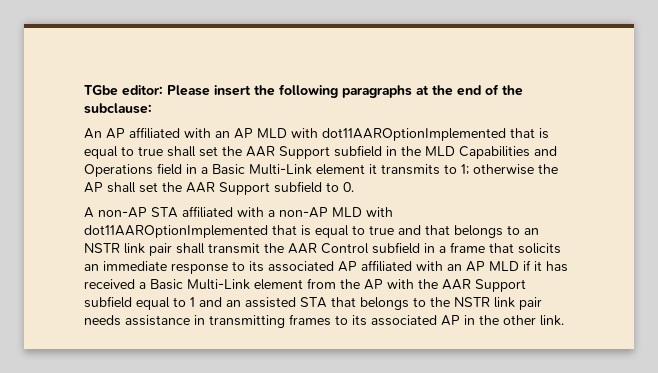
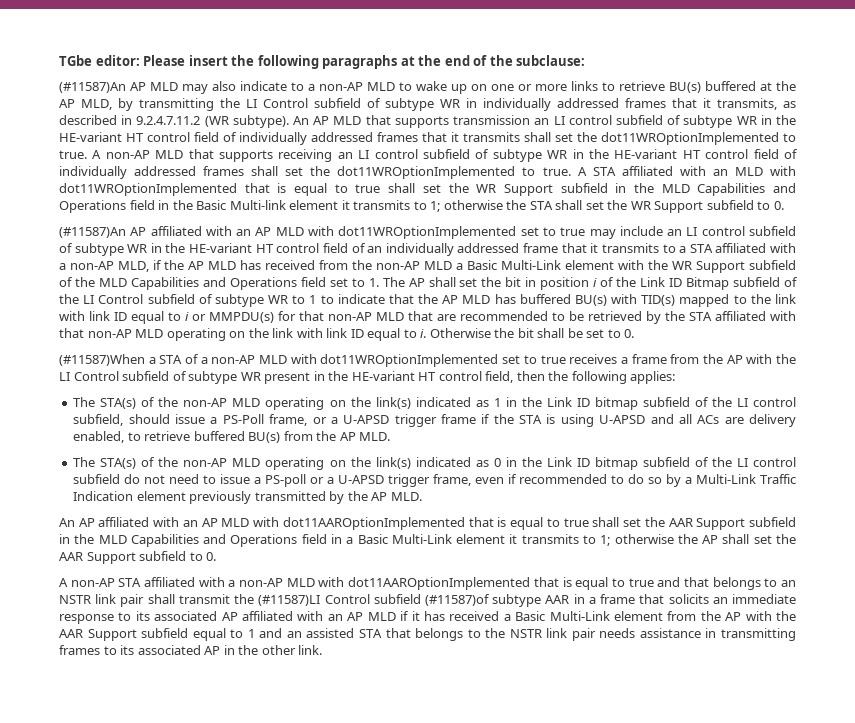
(152, 108) none -> [59,81,796,94] [59,98,796,111] [59,115,797,128] [59,132,796,145] [59,149,798,162] [59,166,797,179] [59,183,796,196] [59,200,784,213] [59,226,796,239] [59,243,796,256] [59,260,796,273] [59,277,798,290] [59,294,796,307] [59,311,796,324] [59,328,635,341] [59,354,797,367] [59,371,676,384] [73,397,796,410] [73,414,797,427] [73,431,391,443] [73,457,796,470] [73,474,797,487] [73,491,422,504] // (#11587)An AP MLD may also indicate to a non-AP MLD to wake up on one or more links to retrieve BU(s) buffered at the AP MLD, by transmitting the LI Control subfield of subtype WR in individually addressed frames that it transmits, as described in 9.2.4.7.11.2 (WR subtype). An AP MLD that supports transmission an LI control subfield of subtype WR in the HE-variant HT control field of individually addressed frames that it transmits shall set the dot11WROptionImplemented to true. A non-AP MLD that supports receiving an LI control subfield of subtype WR in the HE-variant HT control field of individually addressed frames shall set the dot11WROptionImplemented to true. A STA affiliated with an MLD with dot11WROptionImplemented that is equal to true shall set the WR Support subfield in the MLD Capabilities and Operations field in the Basic Multi-link element it transmits to 1; otherwise the STA shall set the WR Support subfield to 0. // (#11587)An AP affiliated with an AP MLD with dot11WROptionImplemented set to true may include an LI control subfield of subtype WR in the HE-variant HT control field of an individually addressed frame that it transmits to a STA affiliated with a non-AP MLD, if the AP MLD has received from the non-AP MLD a Basic Multi-Link element with the WR Support subfield of the MLD Capabilities and Operations field set to 1. The AP shall set the bit in position i of the Link ID Bitmap subfield of the LI Control subfield of subtype WR to 1 to indicate that the AP MLD has buffered BU(s) with TID(s) mapped to the link with link ID equal to i or MMPDU(s) for that non-AP MLD that are recommended to be retrieved by the STA affiliated with that non-AP MLD operating on the link with link ID equal to i. Otherwise the bit shall be set to 0. // (#11587)When a STA of a non-AP MLD with dot11WROptionImplemented set to true receives a frame from the AP with the LI Control subfield of subtype WR present in the HE-variant HT control field, then the following applies: // The STA(s) of the non-AP MLD operating on the link(s) indicated as 1 in the Link ID bitmap subfield of the LI control subfield, should issue a PS-Poll frame, or a U-APSD trigger frame if the STA is using U-APSD and all ACs are delivery enabled, to retrieve buffered BU(s) from the AP MLD. // The STA(s) of the non-AP MLD operating on the link(s) indicated as 0 in the Link ID bitmap subfield of the LI control subfield do not need to issue a PS-poll or a U-APSD trigger frame, even if recommended to do so by a Multi-Link Traffic Indication element previously transmitted by the AP MLD.
[288,242,420,254] AAR Control subfield -> [258,594,570,607] (#11587)LI Control subfield (#11587)of subtype AAR

